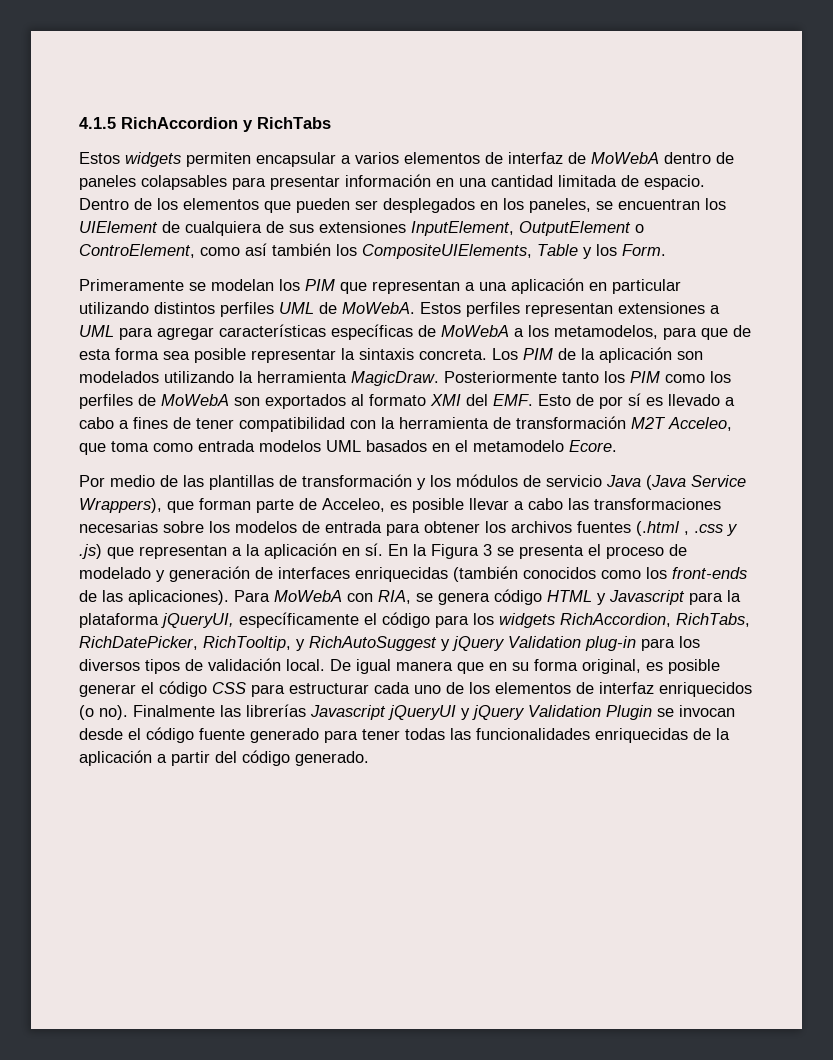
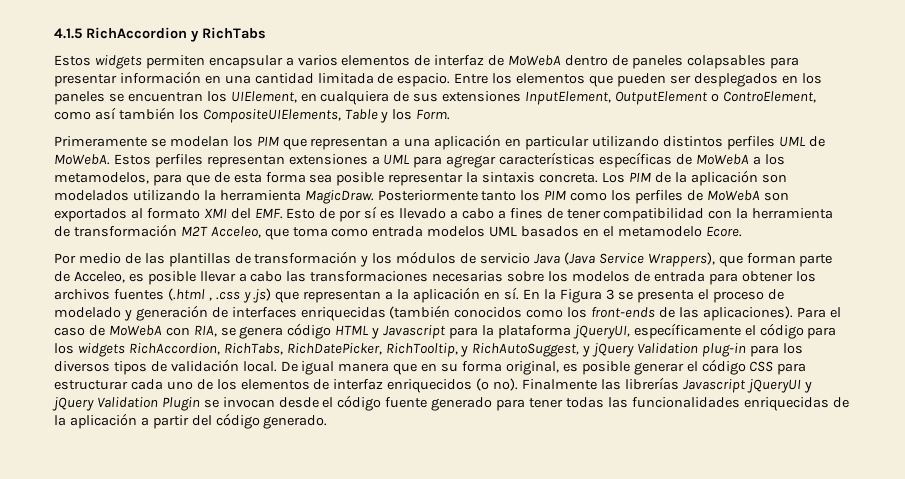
[79,198,152,210] Dentro de -> [454,73,489,84] Entre
[529,198,591,213] paneles, -> [54,91,105,105] paneles
[79,221,180,233] UIElement de -> [230,91,317,103] UIElement, en
(270, 596) none -> [829,307,841,318] [54,325,105,336] el caso de
[309,636,437,651] RichAutoSuggest -> [472,343,580,357] RichAutoSuggest,

